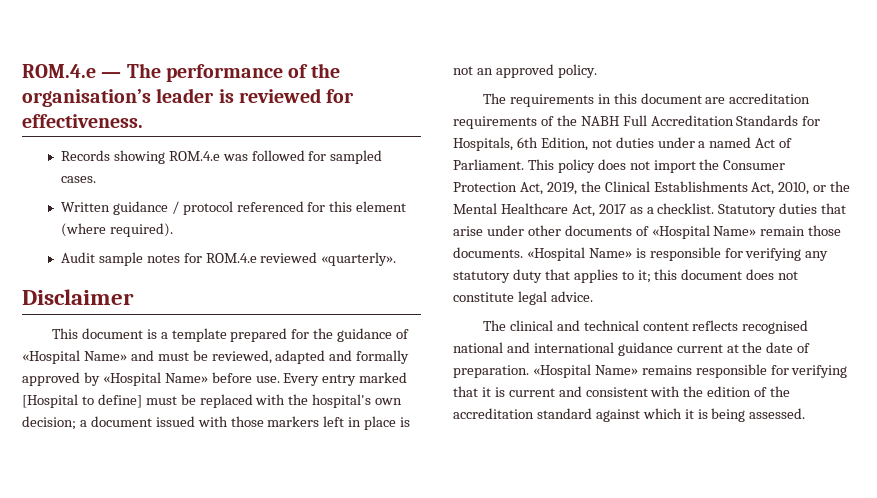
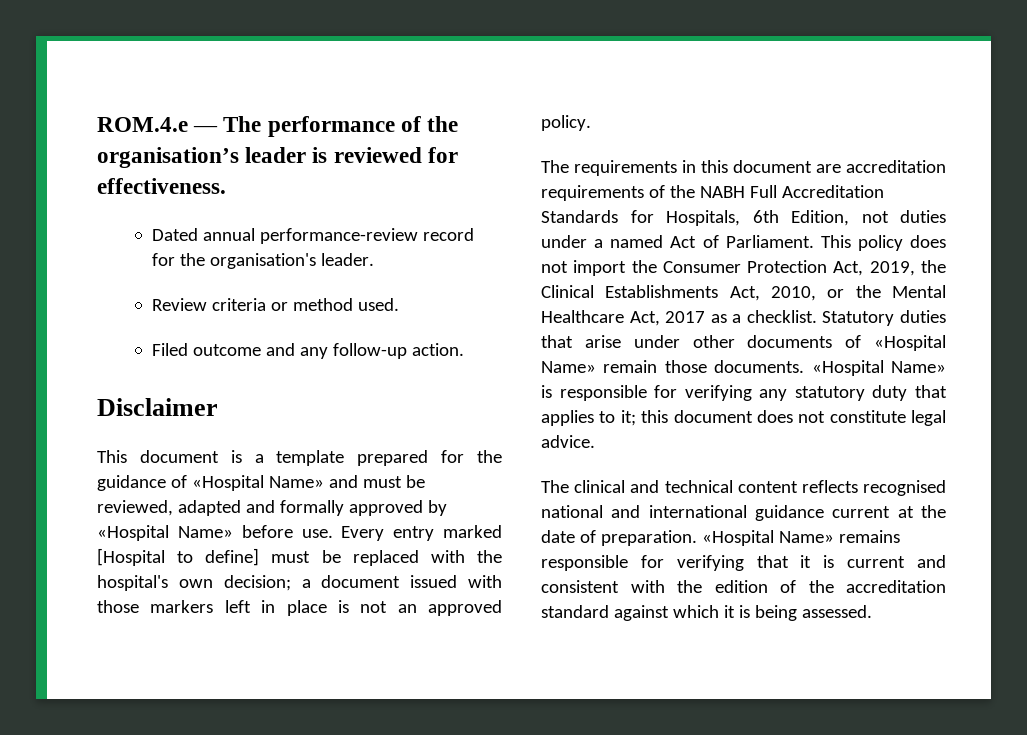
[60,150,383,164] [60,176,96,183] [60,201,407,215] [60,223,173,237] [60,252,397,266] Records showing ROM.4.e was followed for sampled cases. // Written guidance / protocol referenced for this element (where required). // Audit sample notes for ROM.4.e reviewed «quarterly». -> [152,228,475,244] [152,253,375,269] [152,298,400,311] [152,343,465,359] Dated annual performance-review record for the organisation's leader. // Review criteria or method used. // Filed outcome and any follow-up action.

